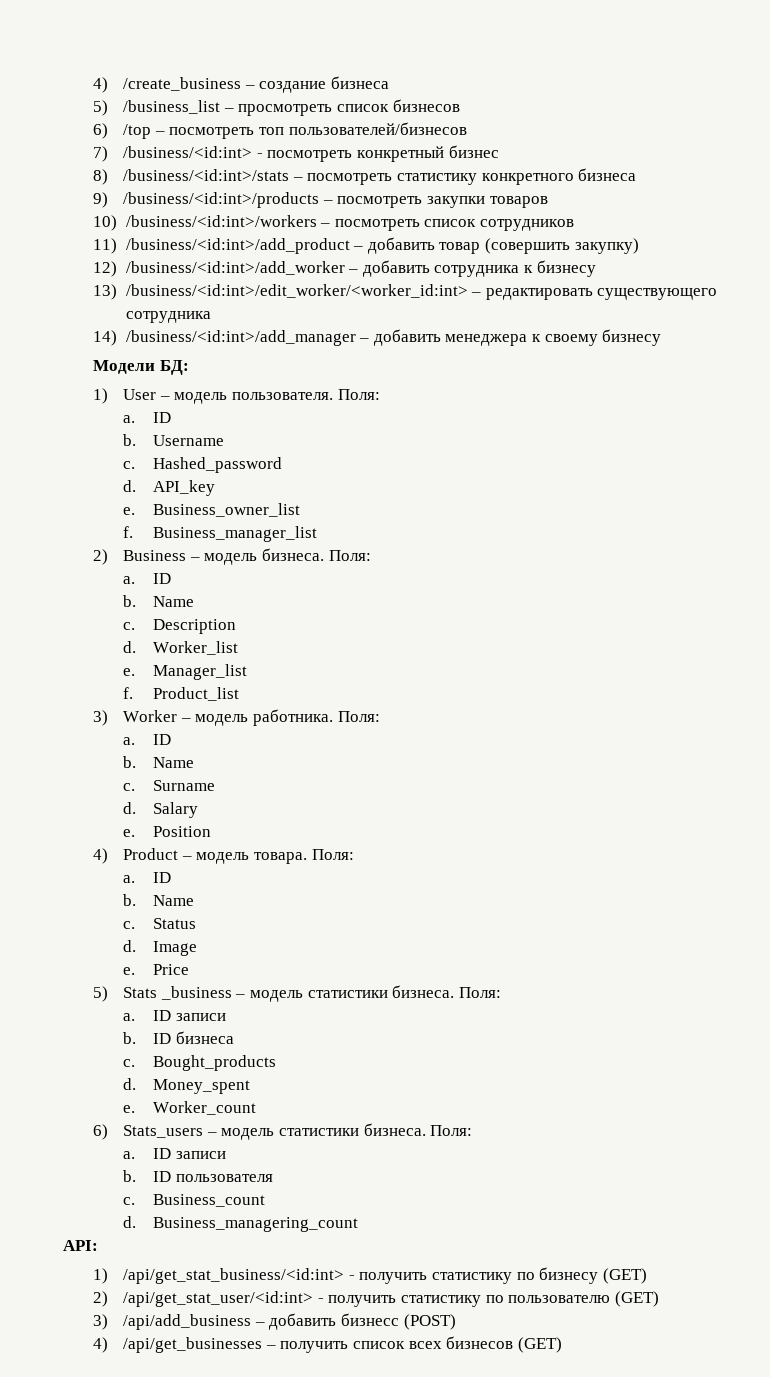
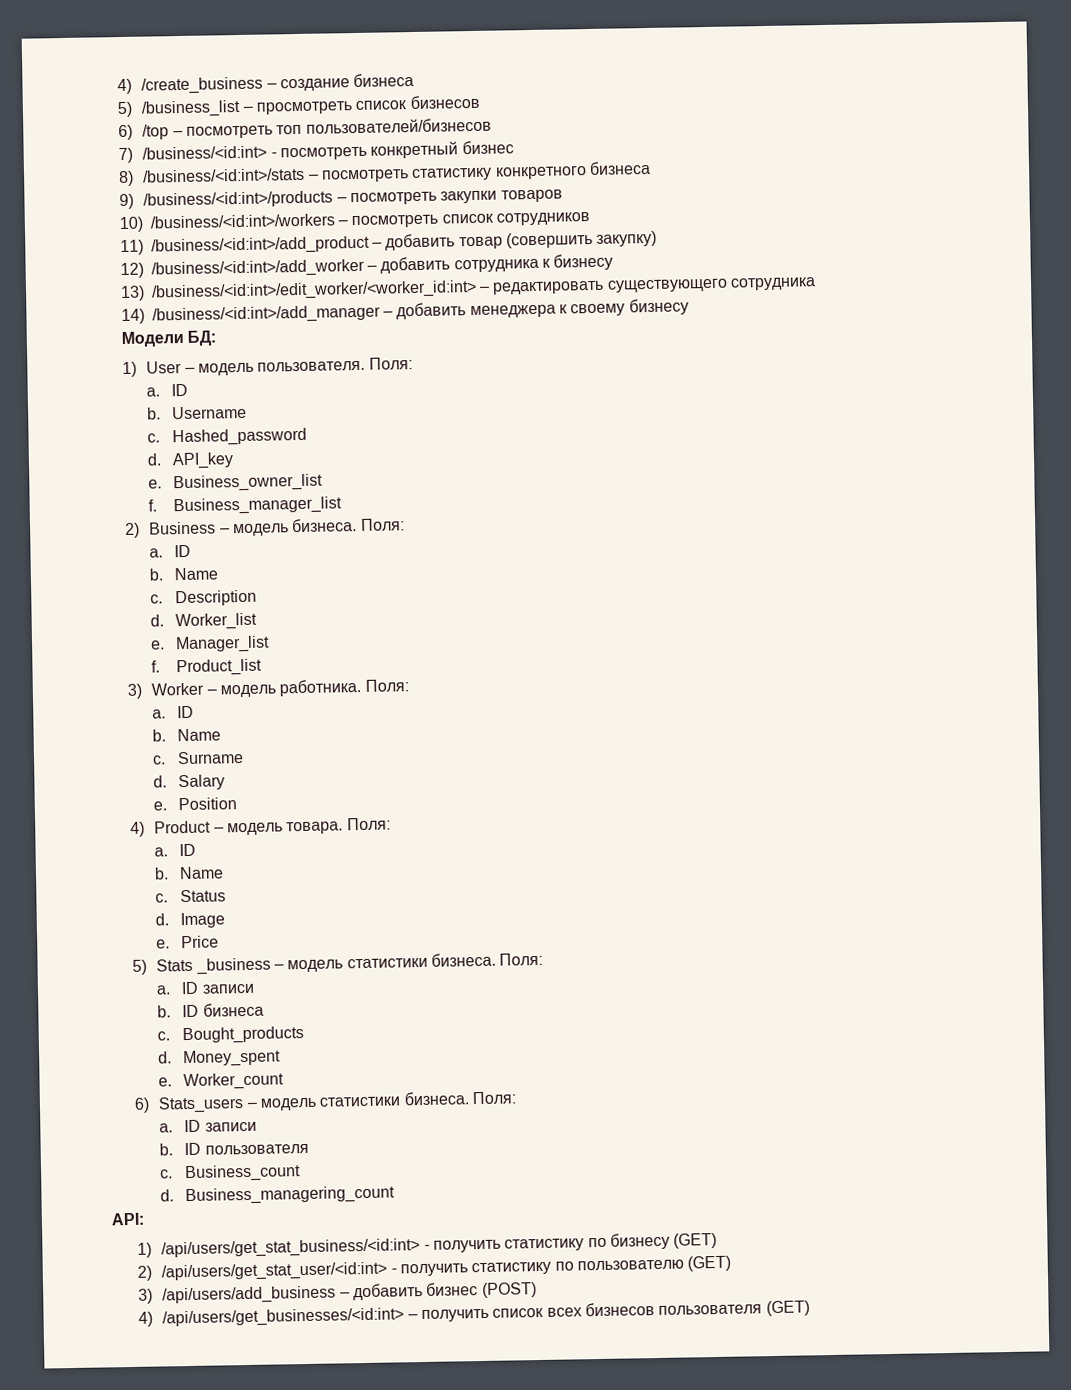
[123,1268,345,1284] /api/get_stat_business/<id:int> -> [161,1238,421,1259] /api/users/get_stat_business/<id:int>
[123,1291,314,1307] /api/get_stat_user/<id:int> -> [161,1261,388,1282] /api/users/get_stat_user/<id:int>
[123,1313,399,1330] /api/add_business – добавить бизнесс -> [162,1282,479,1305] /api/users/add_business – добавить бизнес
[123,1337,263,1353] /api/get_businesses -> [162,1307,405,1328] /api/users/get_businesses/<id:int>
(514, 1342) none -> [658,1304,763,1315] пользователя

